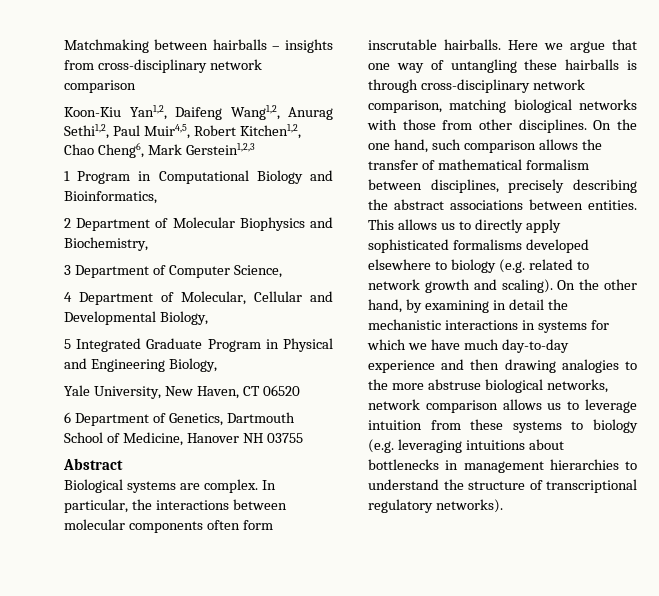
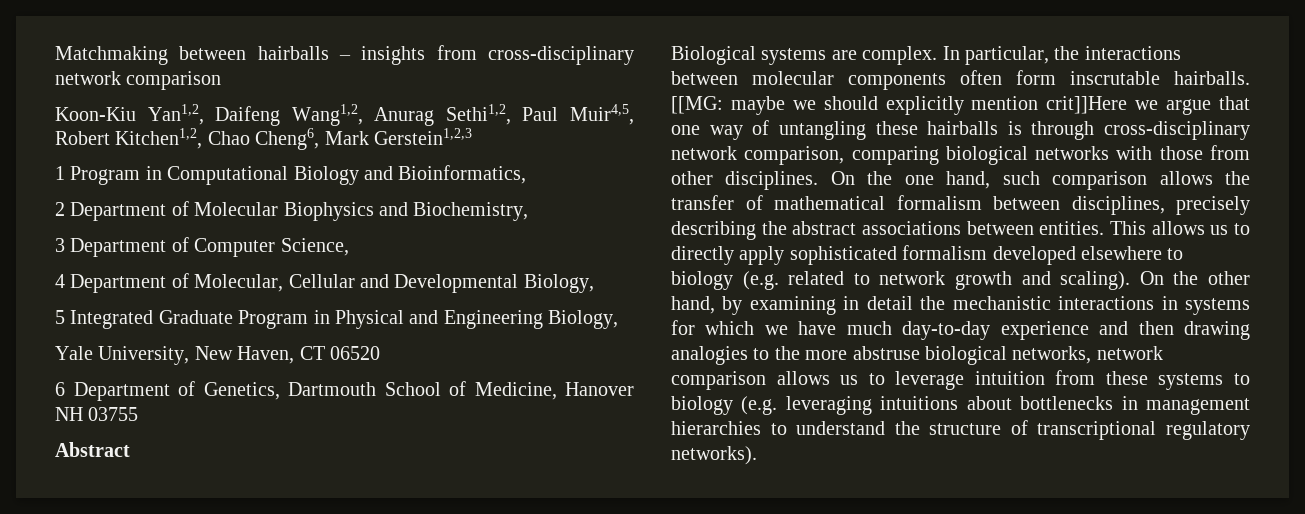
[508,40,538,50] Here -> [671,96,1128,115] [[MG: maybe we should explicitly mention crit]]Here
[449,99,507,113] matching -> [851,146,939,165] comparing
[452,239,522,250] formalisms -> [902,245,988,260] formalism

